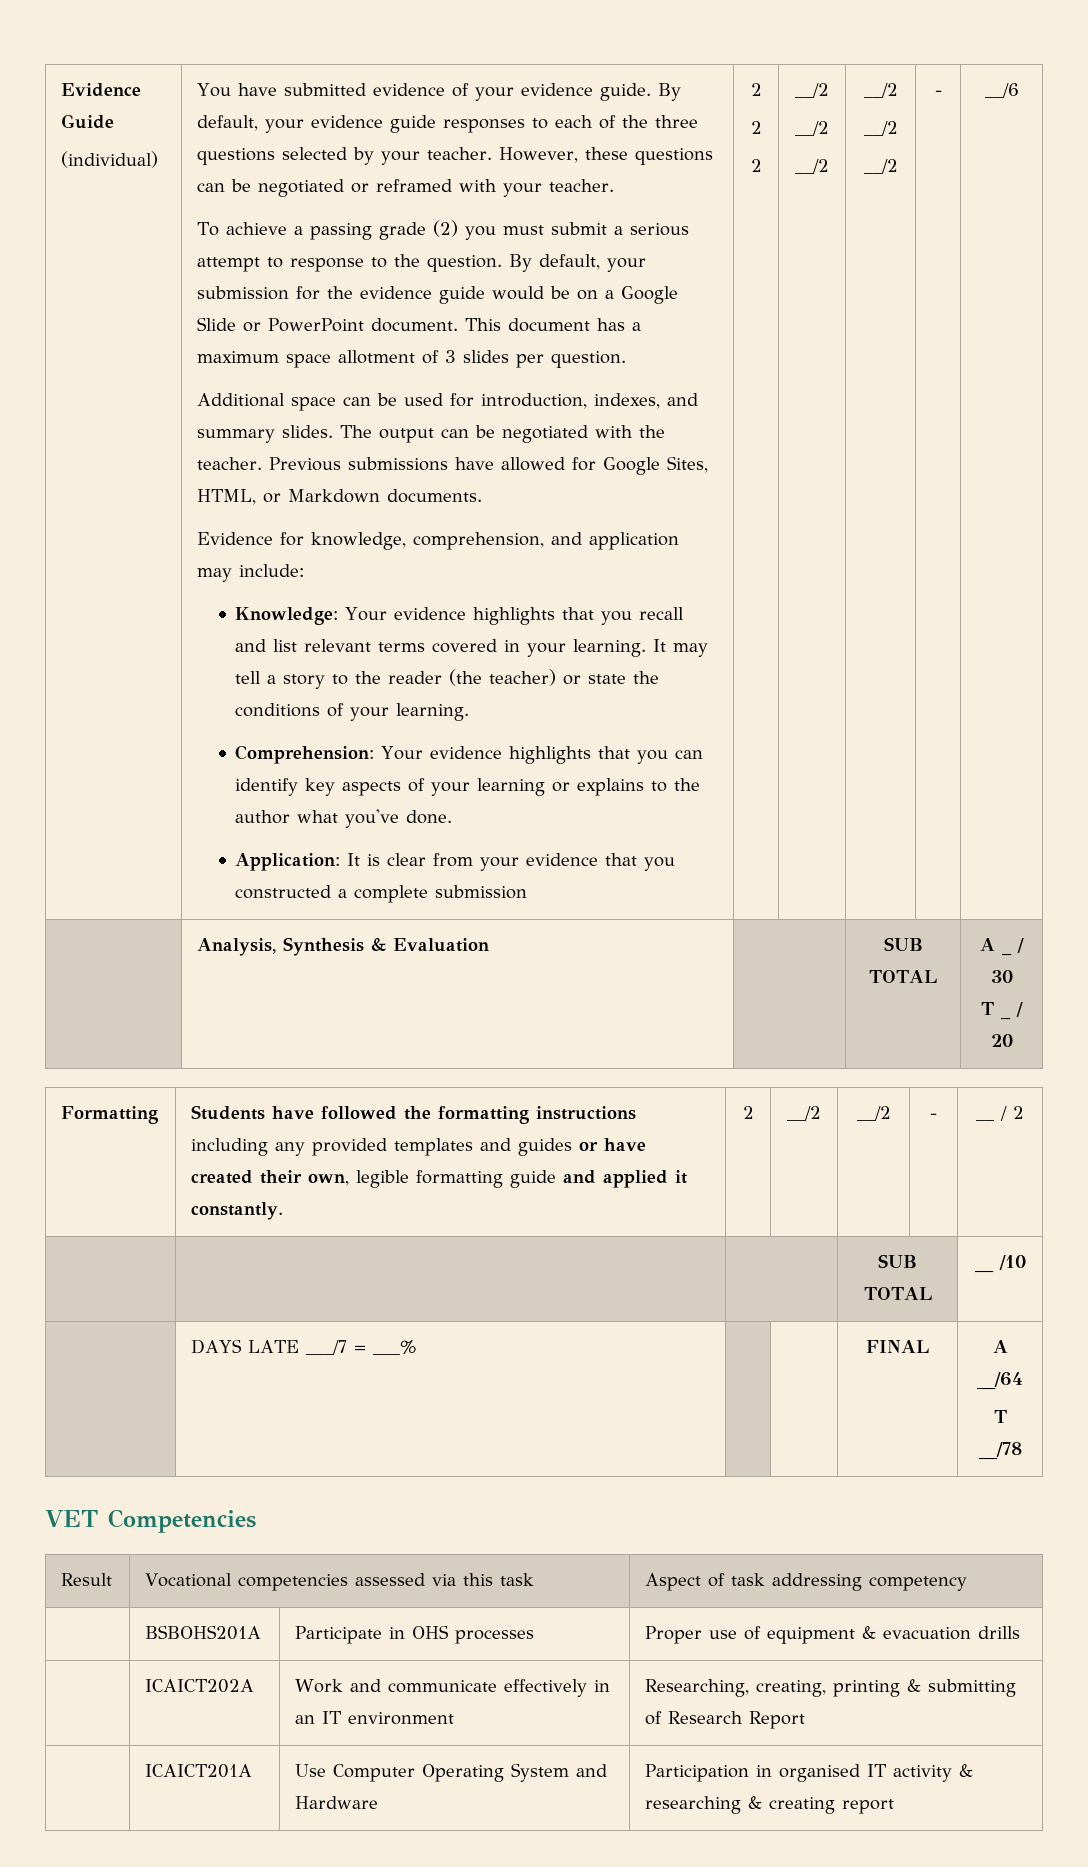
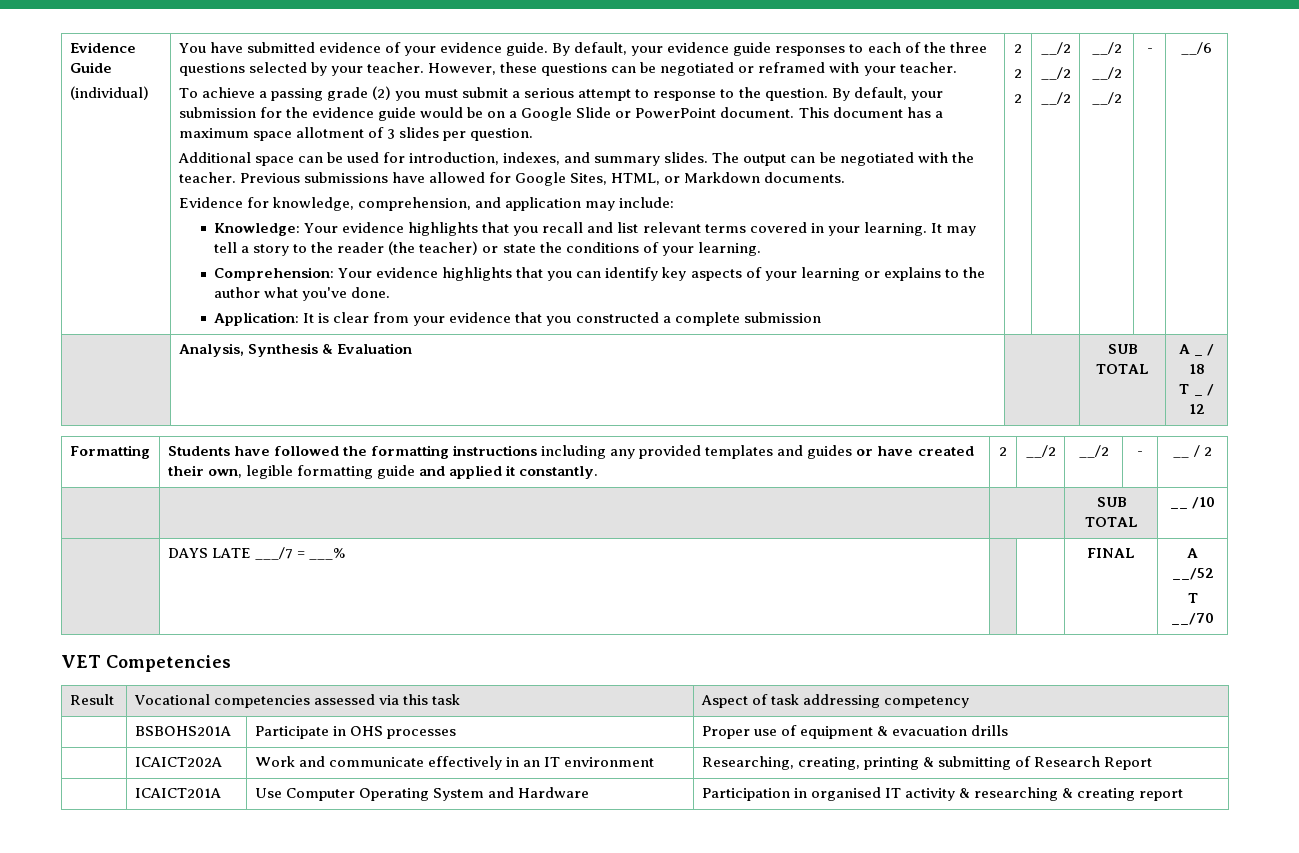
[990,970,1013,983] 30 -> [1188,364,1205,374] 18
[990,1034,1013,1047] 20 -> [1188,404,1205,414] 12
[977,1372,1023,1390] [993,1410,1007,1423] [978,1442,1022,1460] __/64 // T __/78 -> [1171,568,1214,580] [1187,593,1198,603] [1171,613,1214,625] __/52 // T __/70

